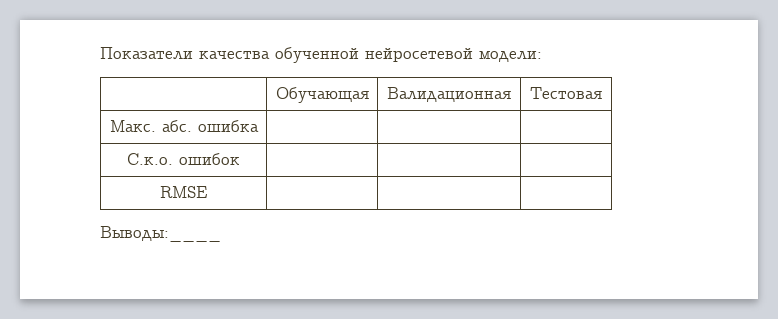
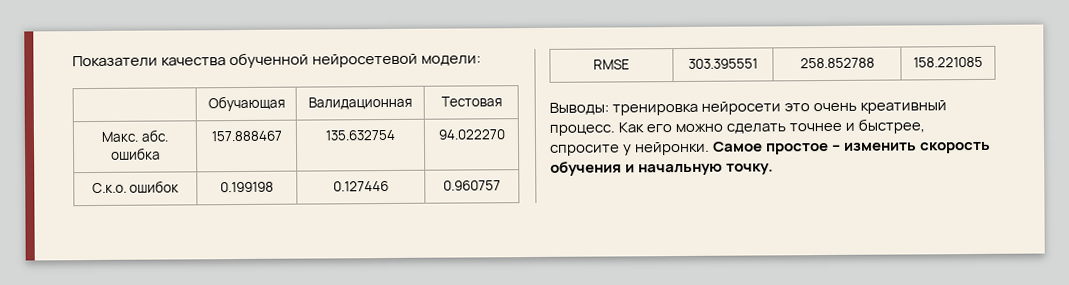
(259, 126) | | -> [210,130,282,142] [325,129,395,141] [437,129,505,140] 157.888467 | 135.632754 | 94.022270
[160,186,207,198] [100,226,221,242] | | // RMSE | | | // Выводы:____ -> [220,181,274,193] [333,180,389,192] [443,180,501,191] [593,59,630,70] [688,58,758,69] [799,57,875,69] [913,56,983,68] [549,100,948,116] [549,118,926,136] [550,141,992,156] [550,161,775,176] 0.199198 | 0.127446 | 0.960757 // RMSE | 303.395551 | 258.852788 | 158.221085 // Выводы: тренировка нейросети это очень креативный процесс. Как его можно сделать точнее и быстрее, спросите у нейронки. Самое простое – изменить скорость обучения и начальную точку.

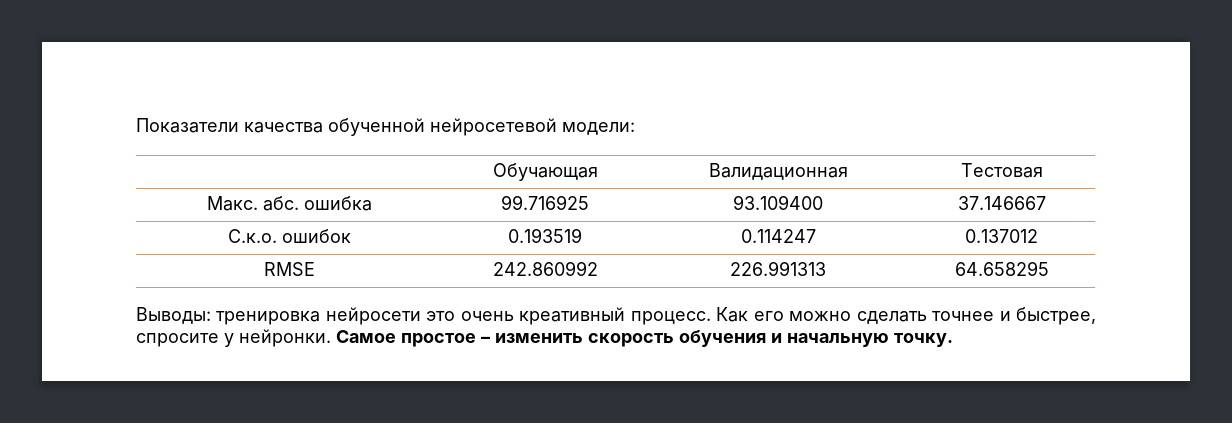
[210,130,282,142] [325,129,395,141] [437,129,505,140] 157.888467 | 135.632754 | 94.022270 -> [501,195,589,210] [733,195,823,210] [957,196,1046,210] 99.716925 | 93.109400 | 37.146667
[220,181,274,193] [333,180,389,192] [443,180,501,191] [593,59,630,70] [688,58,758,69] [799,57,875,69] [913,56,983,68] 0.199198 | 0.127446 | 0.960757 // RMSE | 303.395551 | 258.852788 | 158.221085 -> [508,228,582,243] [740,229,816,243] [965,229,1038,243] [264,262,315,276] [492,261,598,276] [730,261,826,276] [954,261,1049,276] 0.193519 | 0.114247 | 0.137012 // RMSE | 242.860992 | 226.991313 | 64.658295

